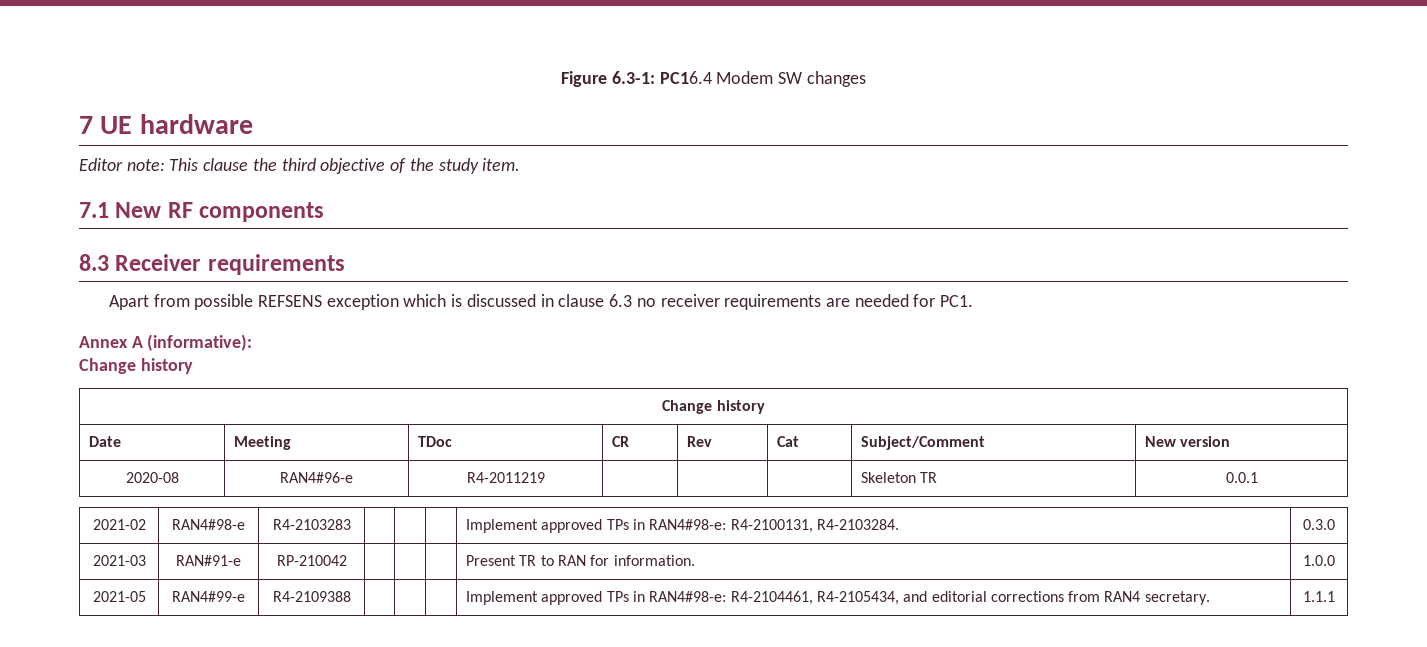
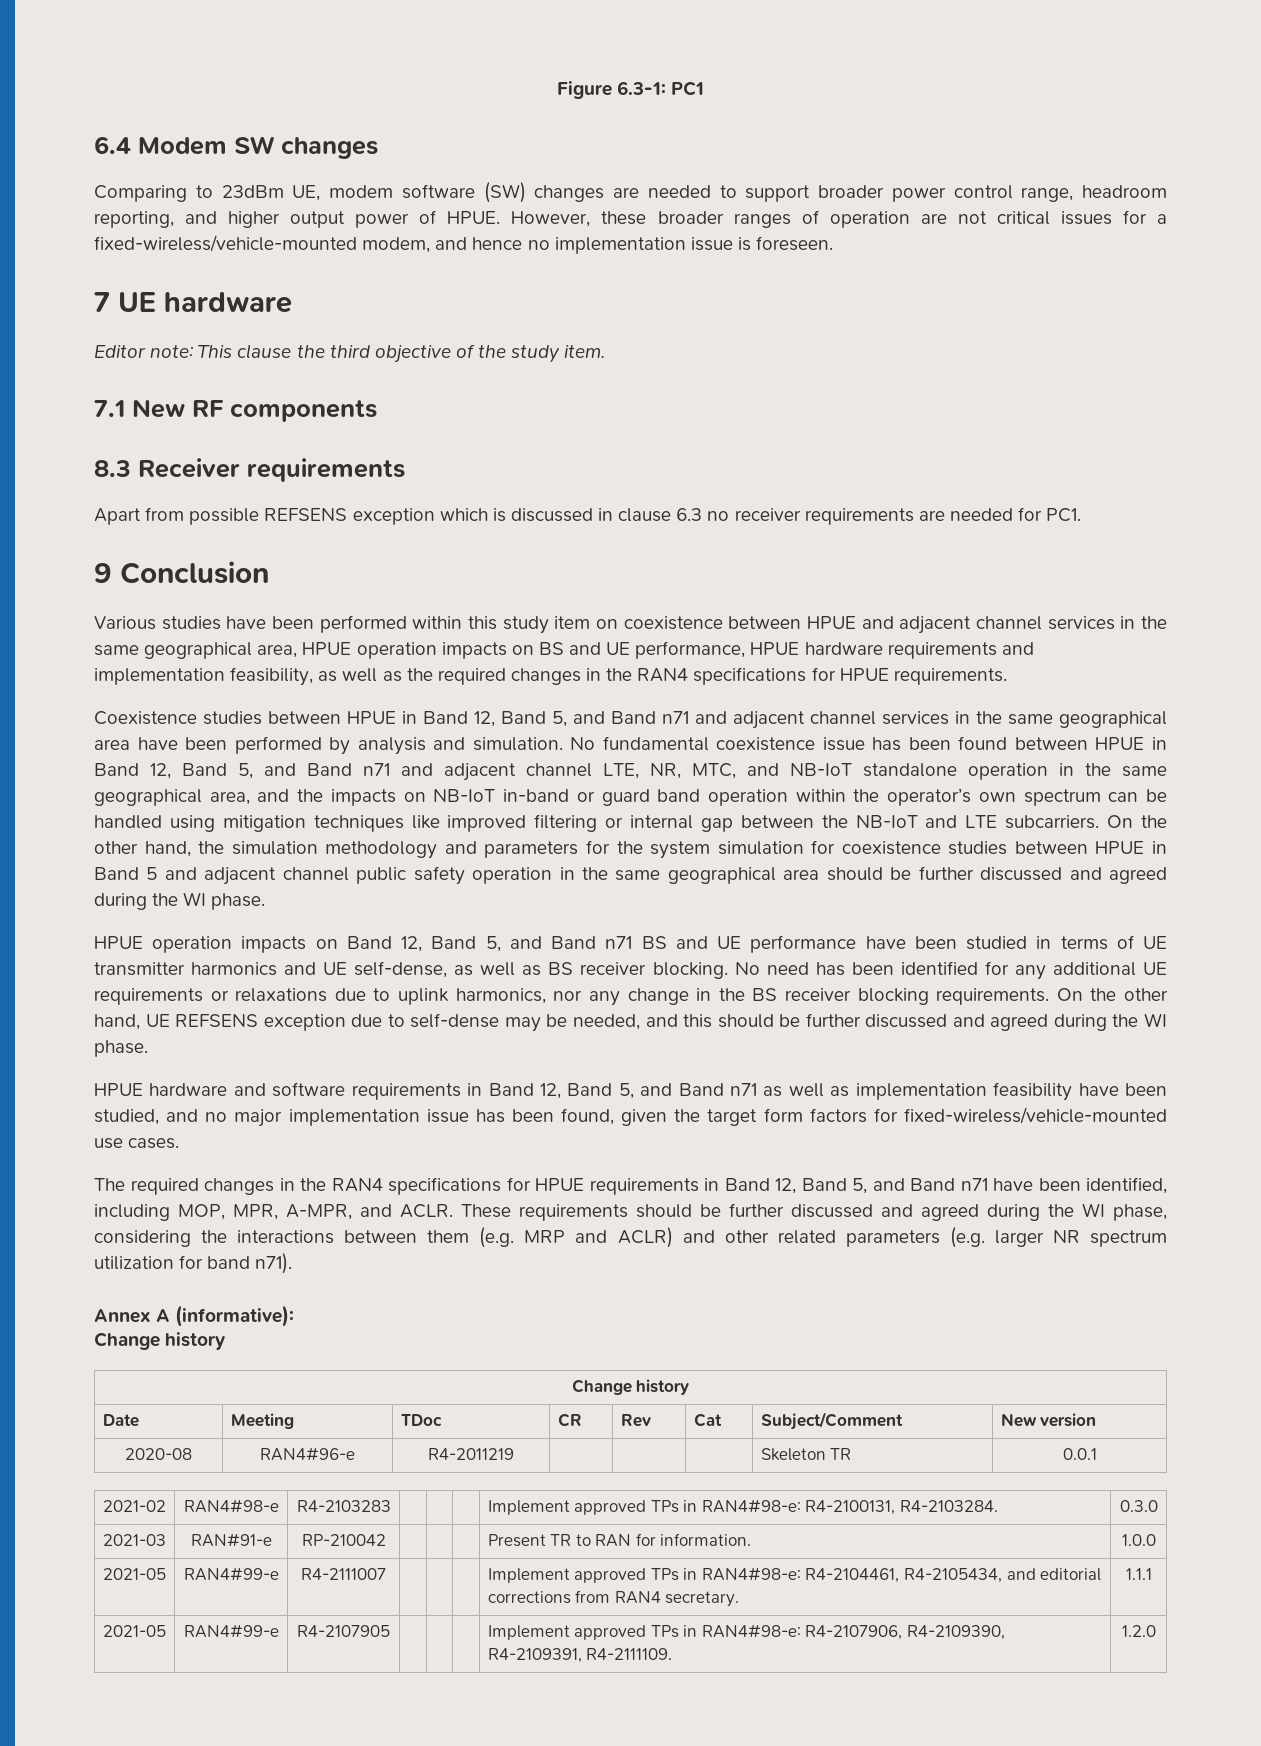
[659,71,712,84] PC16.4 -> [671,81,705,96] [94,136,131,154] PC1 // 6.4
(866, 79) none -> [94,182,1167,203] [94,210,1167,228] [94,235,834,254] // Comparing to 23dBm UE, modem software (SW) changes are needed to support broader power control range, headroom reporting, and higher output power of HPUE. However, these broader ranges of operation are not critical issues for a fixed-wireless/vehicle-mounted modem, and hence no implementation issue is foreseen.
(974, 301) none -> [94,561,269,584] [94,615,1167,634] [94,641,1034,659] [94,667,1007,686] [94,711,1167,729] [94,736,1167,755] [94,763,1167,781] [94,788,1167,806] [94,814,1167,832] [94,840,1167,859] [94,866,1167,885] [94,892,266,910] [94,935,1167,953] [94,961,1168,980] [94,988,1168,1006] [94,1013,1167,1032] [94,1040,148,1057] [94,1082,1168,1101] [94,1107,1167,1127] [94,1138,180,1149] [94,1177,1167,1195] [94,1203,1167,1221] [94,1227,1167,1248] [94,1253,293,1274] // 9 Conclusion // Various studies have been performed within this study item on coexistence between HPUE and adjacent channel services in the same geographical area, HPUE operation impacts on BS and UE performance, HPUE hardware requirements and implementation feasibility, as well as the required changes in the RAN4 specifications for HPUE requirements. // Coexistence studies between HPUE in Band 12, Band 5, and Band n71 and adjacent channel services in the same geographical area have been performed by analysis and simulation. No fundamental coexistence issue has been found between HPUE in Band 12, Band 5, and Band n71 and adjacent channel LTE, NR, MTC, and NB-IoT standalone operation in the same geographical area, and the impacts on NB-IoT in-band or guard band operation within the operator’s own spectrum can be handled using mitigation techniques like improved filtering or internal gap between the NB-IoT and LTE subcarriers. On the other hand, the simulation methodology and parameters for the system simulation for coexistence studies between HPUE in Band 5 and adjacent channel public safety operation in the same geographical area should be further discussed and agreed during the WI phase. // HPUE operation impacts on Band 12, Band 5, and Band n71 BS and UE performance have been studied in terms of UE transmitter harmonics and UE self-dense, as well as BS receiver blocking. No need has been identified for any additional UE requirements or relaxations due to uplink harmonics, nor any change in the BS receiver blocking requirements. On the other hand, UE REFSENS exception due to self-dense may be needed, and this should be further discussed and agreed during the WI phase. // HPUE hardware and software requirements in Band 12, Band 5, and Band n71 as well as implementation feasibility have been studied, and no major implementation issue has been found, given the target form factors for fixed-wireless/vehicle-mounted use cases. // The required changes in the RAN4 specifications for HPUE requirements in Band 12, Band 5, and Band n71 have been identified, including MOP, MPR, A-MPR, and ACLR. These requirements should be further discussed and agreed during the WI phase, considering the interactions between them (e.g. MRP and ACLR) and other related parameters (e.g. larger NR spectrum utilization for band n71).
[272,591,351,602] R4-2109388 -> [301,1568,386,1580] R4-2111007
(1335, 596) none -> [103,1625,166,1637] [183,1624,279,1638] [297,1625,390,1637] [487,1624,1006,1640] [487,1648,673,1663] [1121,1625,1156,1637] // 2021-05 | RAN4#99-e | R4-2107905 | | | | Implement approved TPs in RAN4#98-e: R4-2107906, R4-2109390, R4-2109391, R4-2111109. | 1.2.0

